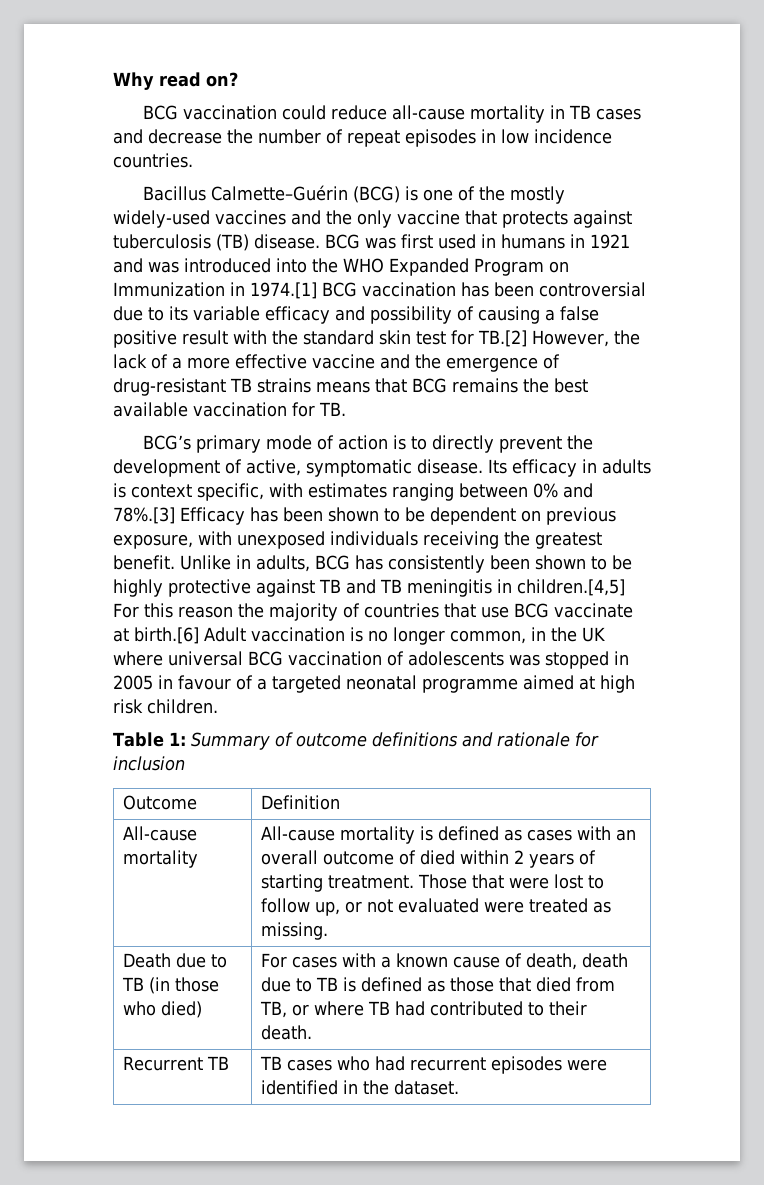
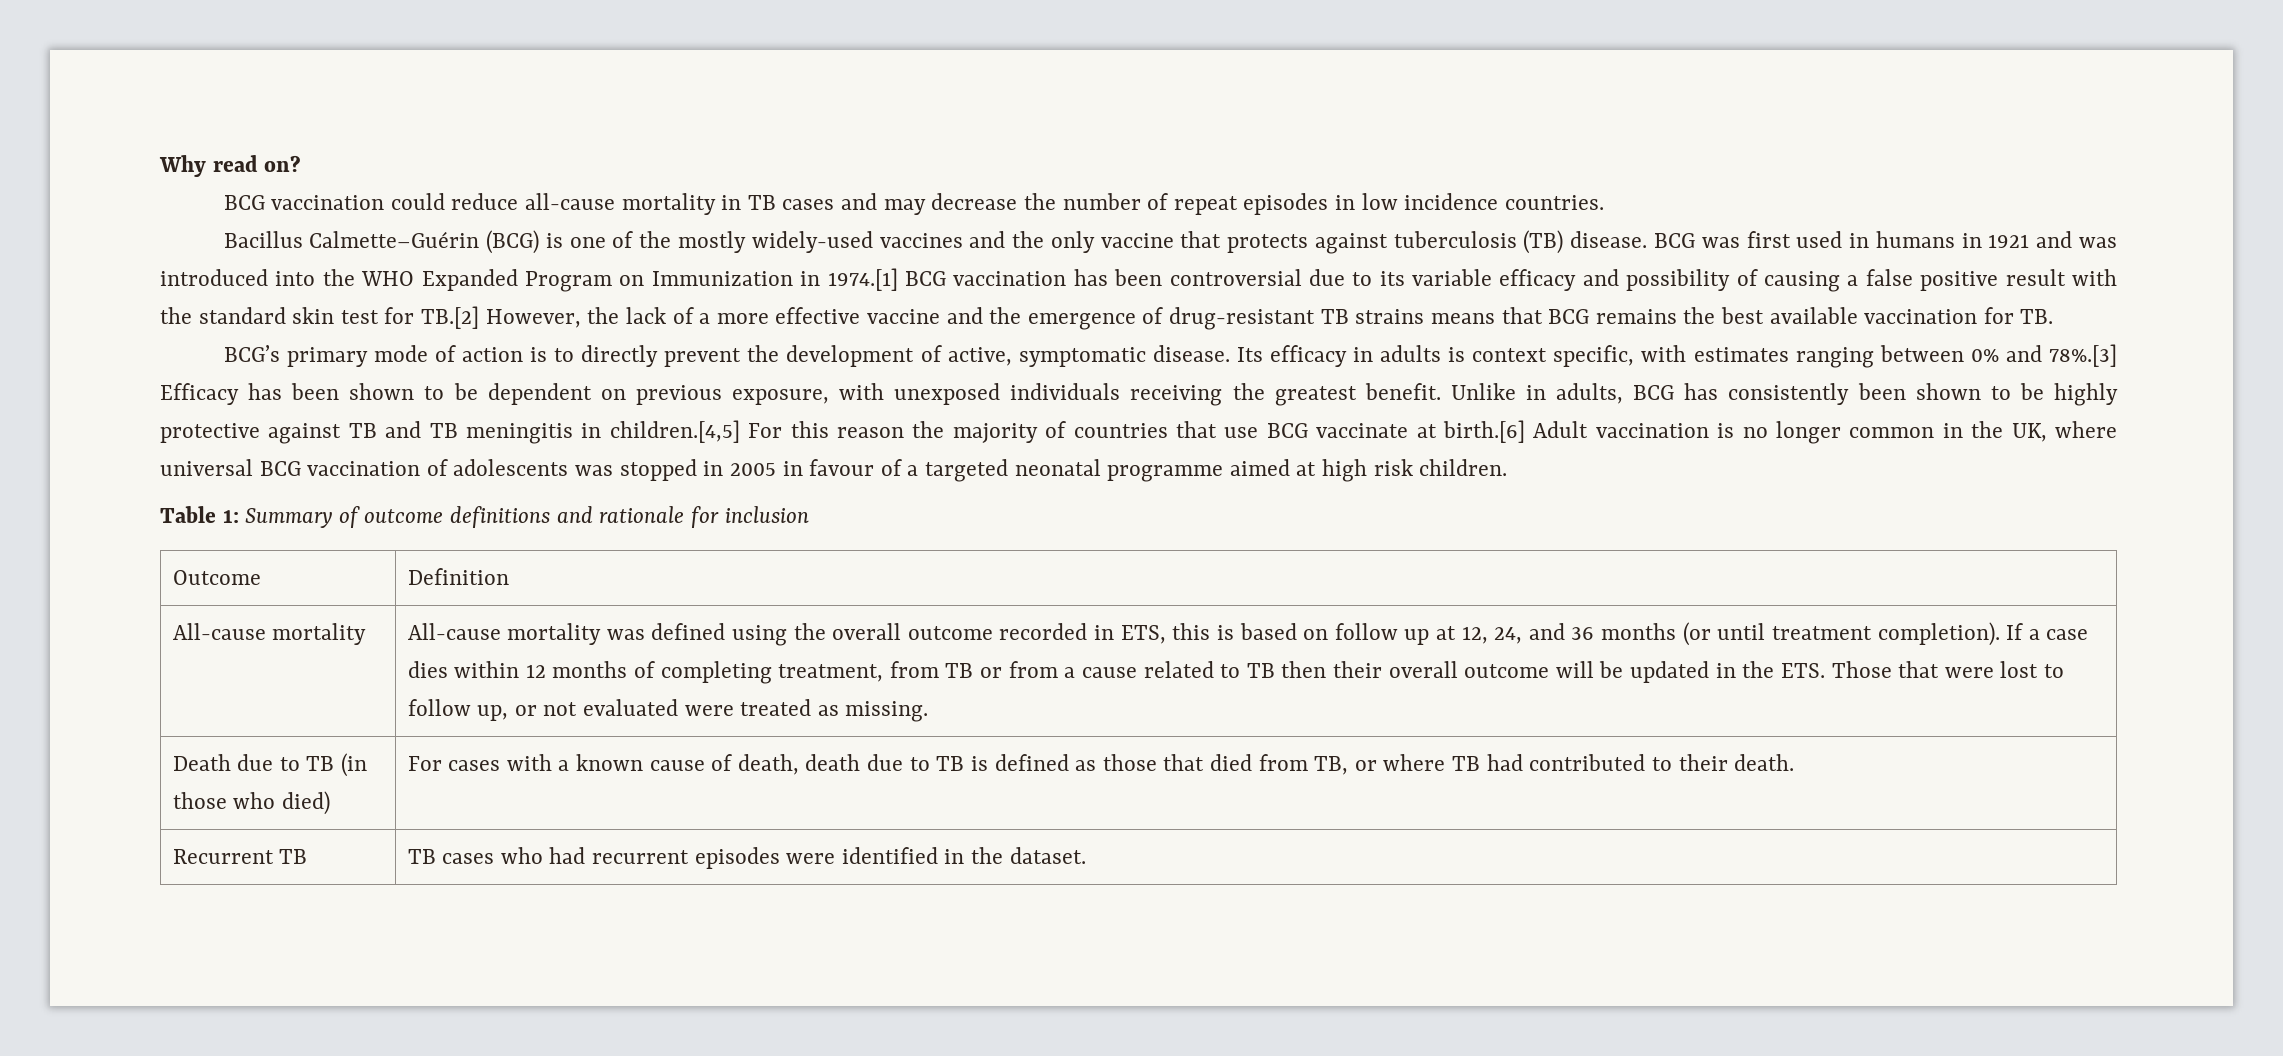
(143, 136) none -> [883,199,926,215] may
[450,627,605,644] common, in the UK -> [1849,421,2047,442] common in the UK,
[420,826,637,841] [261,850,597,868] [261,874,415,892] is defined as cases with an overall outcome of died within 2 years of starting treatment. -> [606,622,2089,646] [407,661,1825,684] was defined using the overall outcome recorded in ETS, this is based on follow up at 12, 24, and 36 months (or until treatment completion). If a case dies within 12 months of completing treatment, from TB or from a cause related to TB then their overall outcome will be updated in the ETS.

